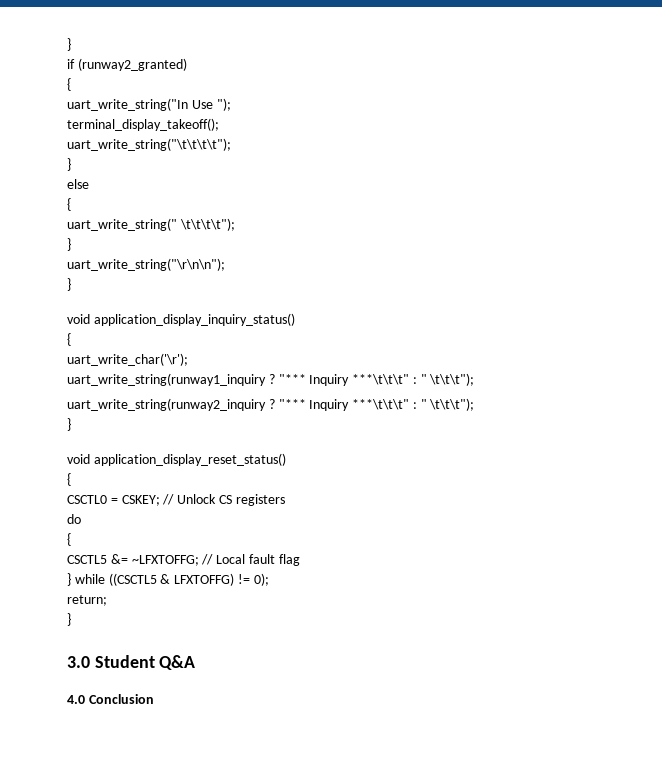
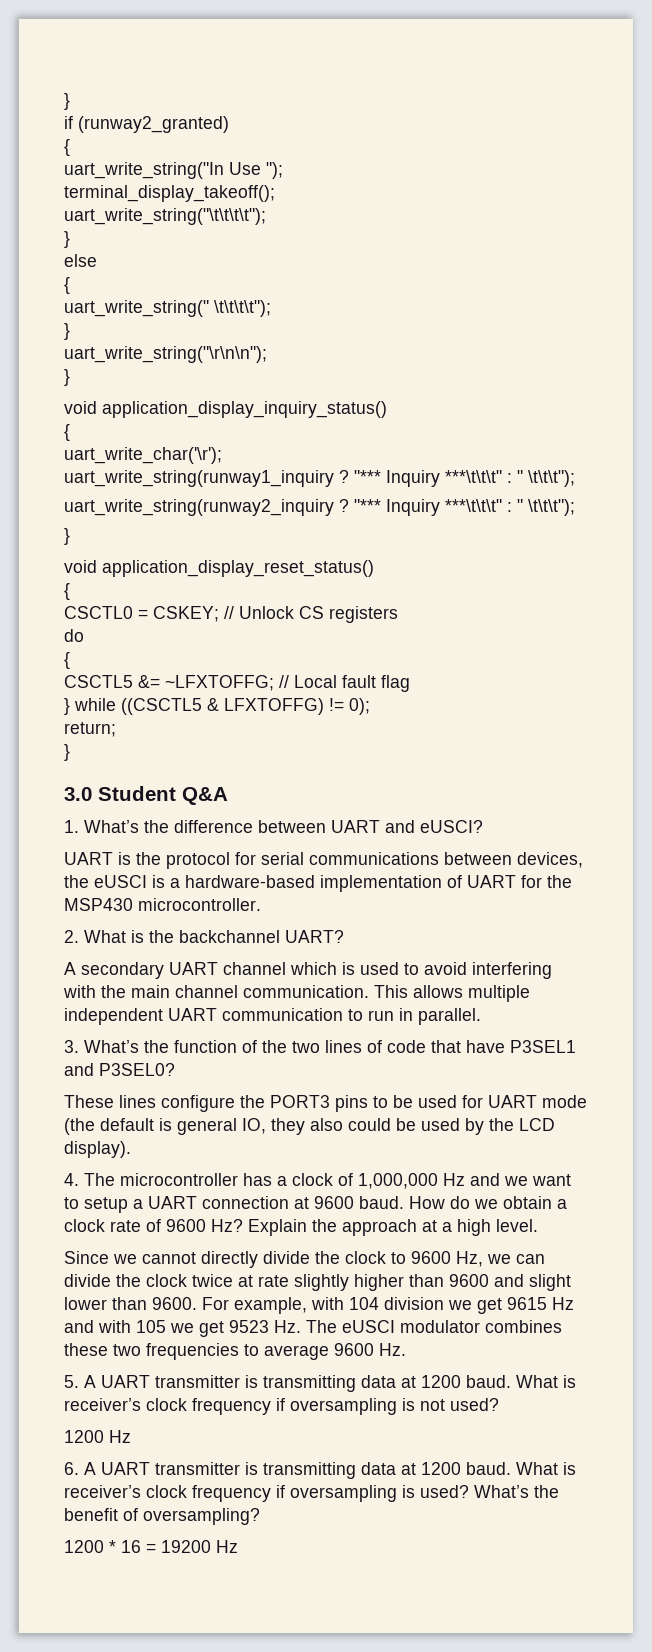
[67,694,154,704] 4.0 Conclusion -> [64,820,483,833] [64,852,583,869] [64,875,572,892] [64,898,261,911] [64,930,344,943] [64,962,552,979] [63,985,530,1002] [64,1008,481,1025] [64,1040,576,1053] [64,1063,175,1076] [64,1095,587,1112] [64,1118,555,1135] [64,1141,131,1158] [64,1173,571,1189] [64,1196,567,1213] [64,1219,538,1236] [64,1251,545,1268] [64,1274,571,1291] [64,1297,574,1314] [64,1320,562,1337] [64,1343,406,1360] [64,1375,576,1392] [64,1398,499,1415] [64,1430,131,1443] [64,1462,576,1479] [64,1485,559,1502] [64,1508,260,1525] [64,1540,238,1553] 1. What’s the difference between UART and eUSCI? // UART is the protocol for serial communications between devices, the eUSCI is a hardware-based implementation of UART for the MSP430 microcontroller. // 2. What is the backchannel UART? // A secondary UART channel which is used to avoid interfering with the main channel communication. This allows multiple independent UART communication to run in parallel. // 3. What’s the function of the two lines of code that have P3SEL1 and P3SEL0? // These lines configure the PORT3 pins to be used for UART mode (the default is general IO, they also could be used by the LCD display). // 4. The microcontroller has a clock of 1,000,000 Hz and we want to setup a UART connection at 9600 baud. How do we obtain a clock rate of 9600 Hz? Explain the approach at a high level. // Since we cannot directly divide the clock to 9600 Hz, we can divide the clock twice at rate slightly higher than 9600 and slight lower than 9600. For example, with 104 division we get 9615 Hz and with 105 we get 9523 Hz. The eUSCI modulator combines these two frequencies to average 9600 Hz. // 5. A UART transmitter is transmitting data at 1200 baud. What is receiver’s clock frequency if oversampling is not used? // 1200 Hz // 6. A UART transmitter is transmitting data at 1200 baud. What is receiver’s clock frequency if oversampling is used? What’s the benefit of oversampling? // 1200 * 16 = 19200 Hz

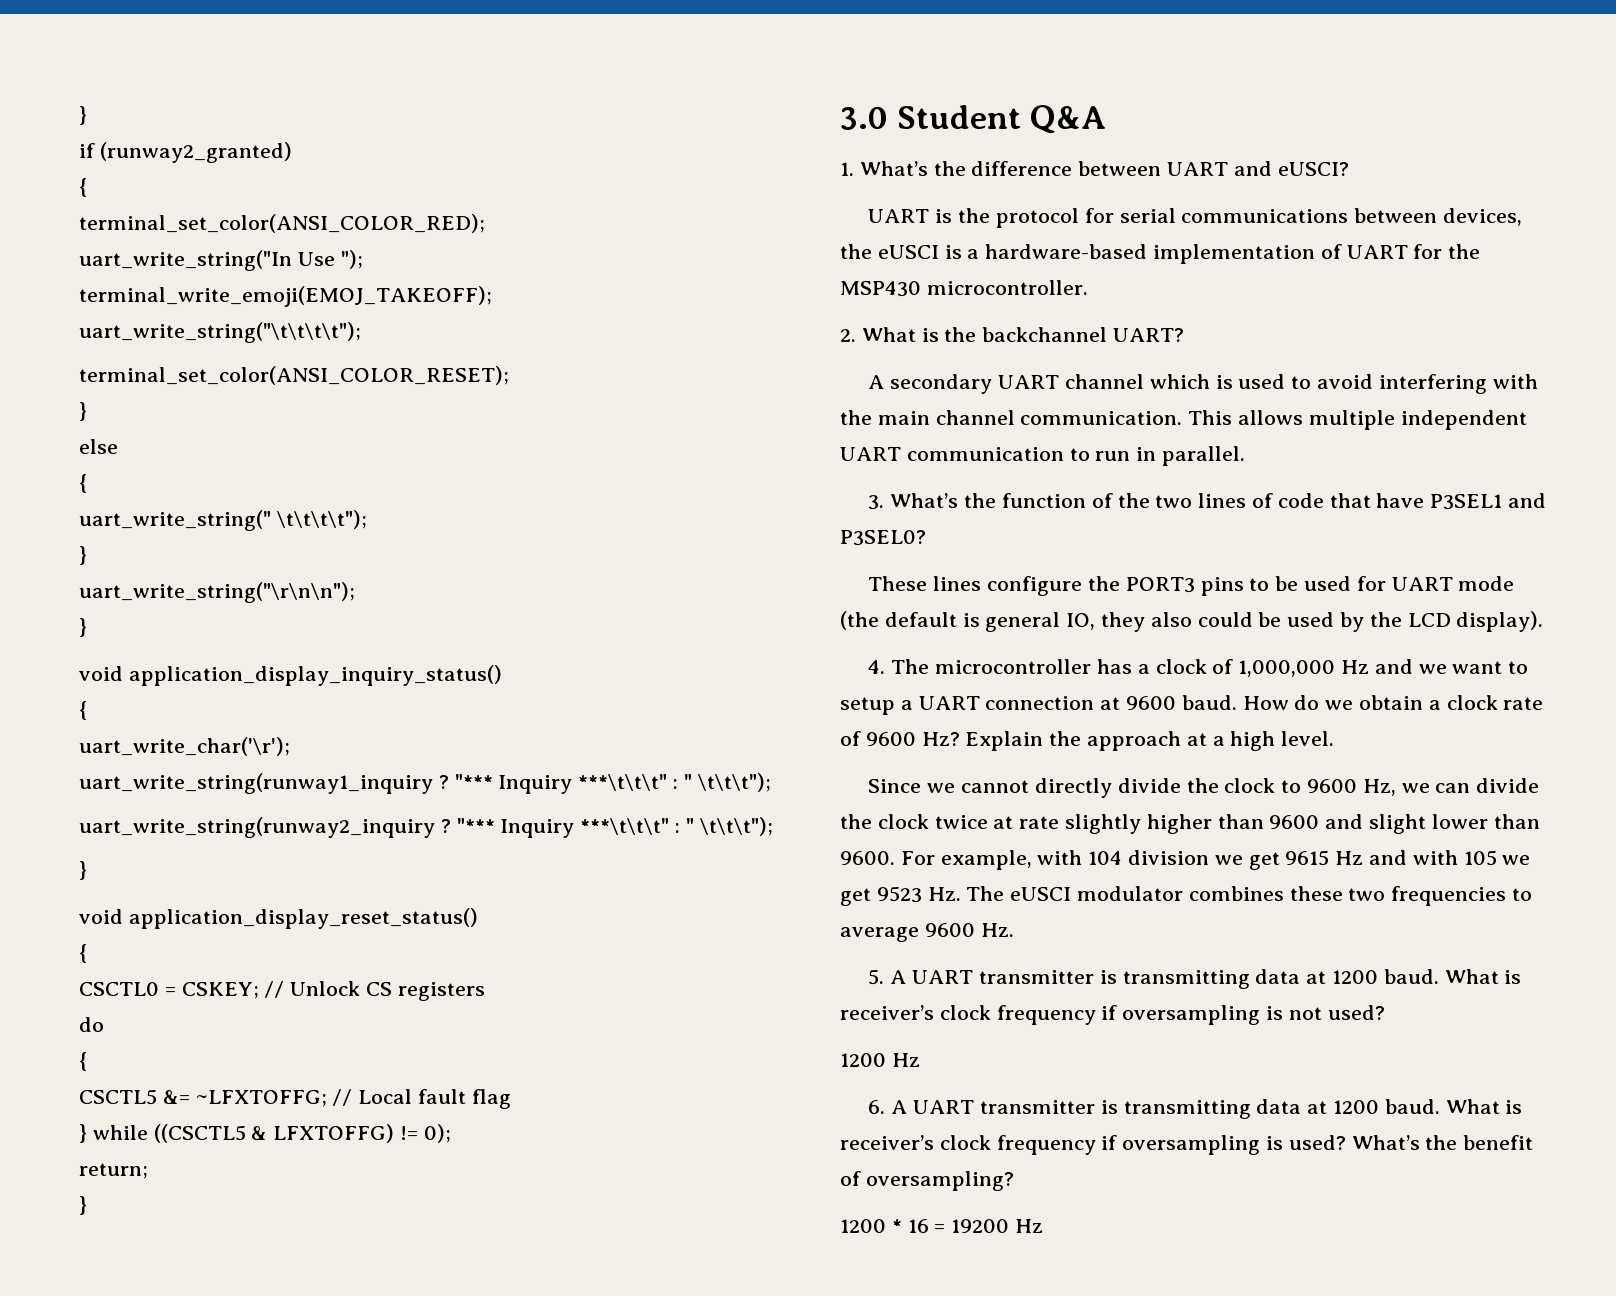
(70, 147) none -> [79,214,485,233] // terminal_set_color(ANSI_COLOR_RED);
[64,185,275,202] terminal_display_takeoff(); -> [79,286,492,307] terminal_write_emoji(EMOJ_TAKEOFF);
(266, 216) none -> [79,366,509,385] // terminal_set_color(ANSI_COLOR_RESET);

